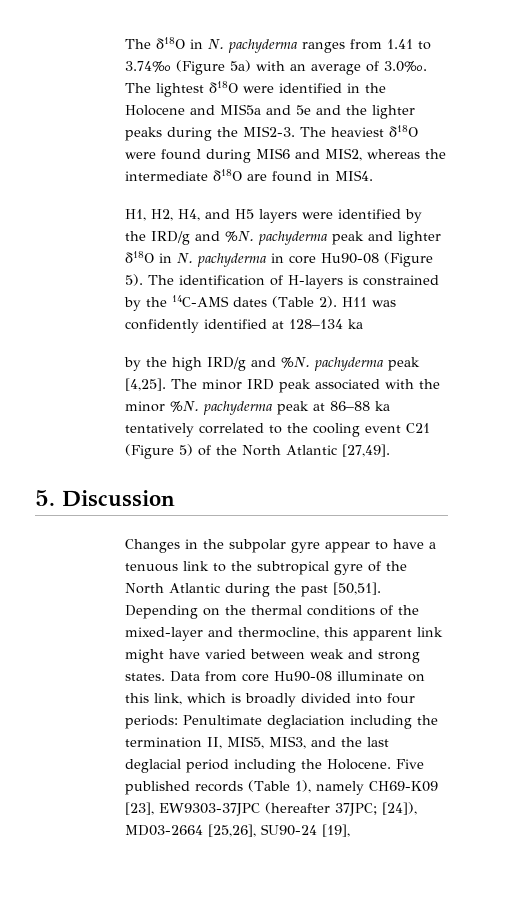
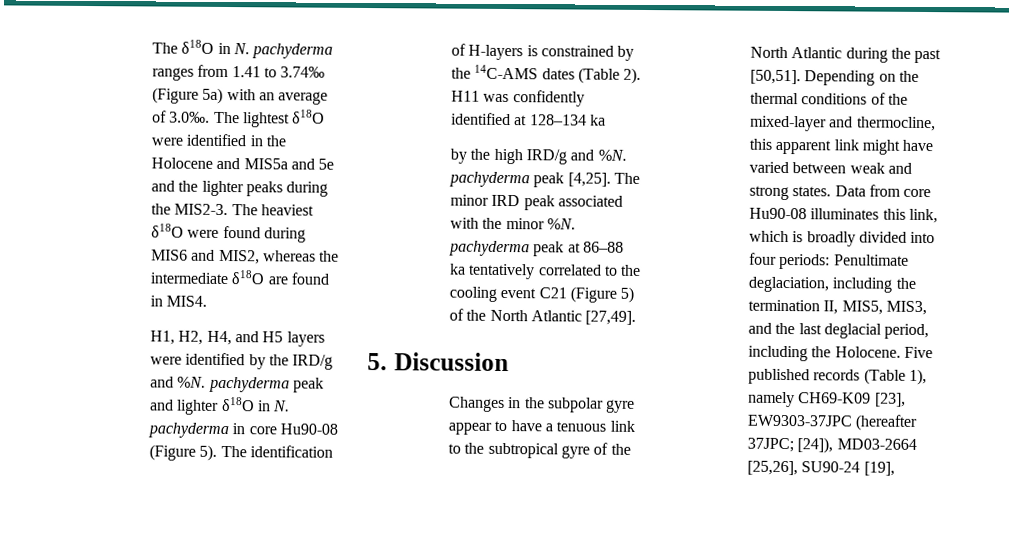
[337,671,426,682] illuminate on -> [810,208,880,220] illuminates
[267,715,346,729] deglaciation -> [747,276,829,293] deglaciation,
[186,759,230,773] period -> [884,323,930,340] period,

